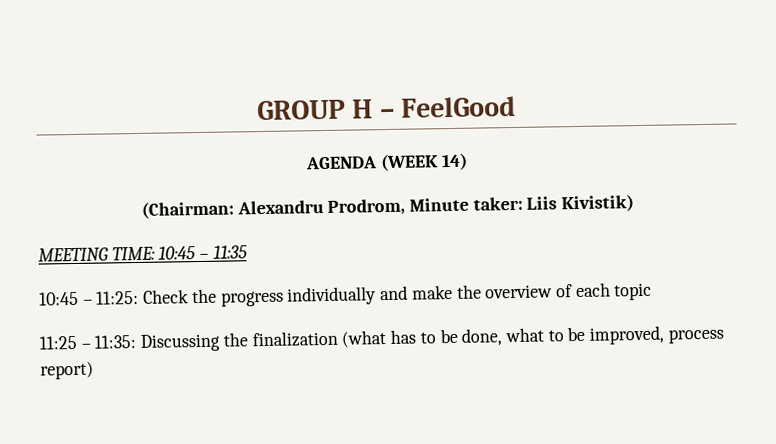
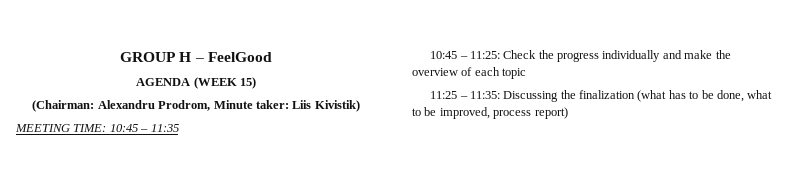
[440,152,468,171] 14) -> [239,77,256,89] 15)

